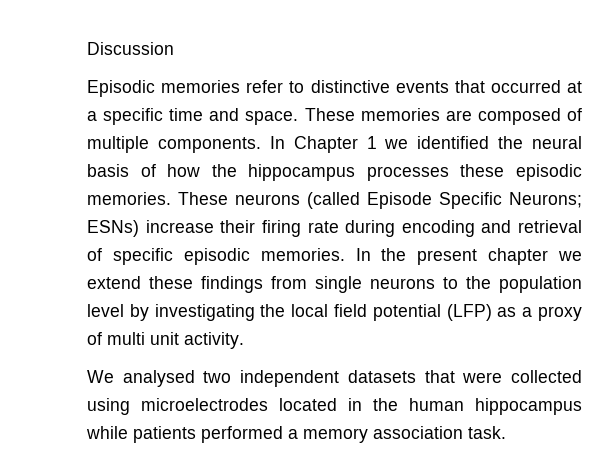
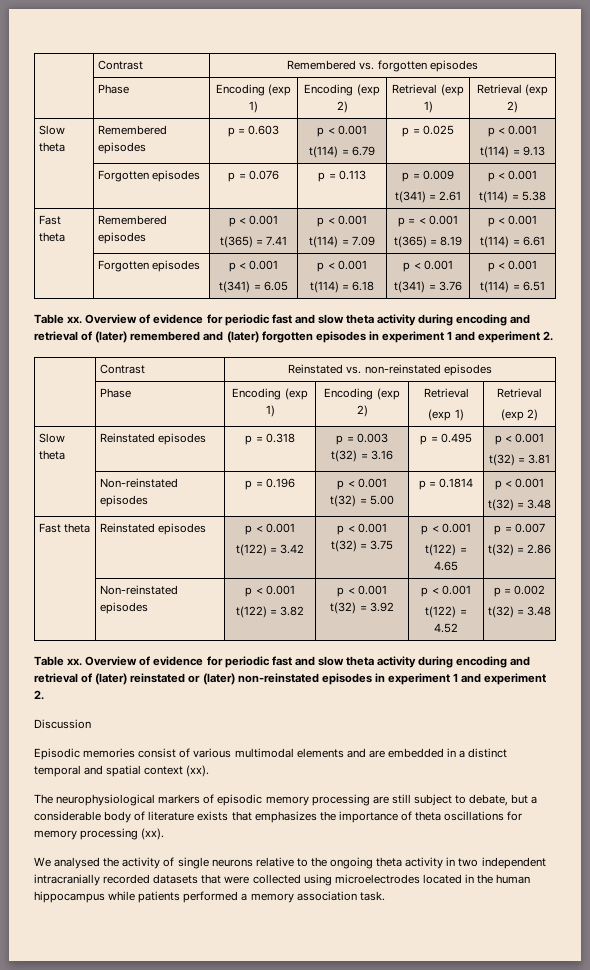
[87,42,174,55] [87,80,582,97] [87,108,582,125] [87,136,582,153] [87,164,582,181] [87,192,582,209] [87,220,582,237] [87,248,582,265] [87,276,582,293] [87,304,582,321] [87,332,244,349] [87,370,340,387] Discussion // Episodic memories refer to distinctive events that occurred at a specific time and space. These memories are composed of multiple components. In Chapter 1 we identified the neural basis of how the hippocampus processes these episodic memories. These neurons (called Episode Specific Neurons; ESNs) increase their firing rate during encoding and retrieval of specific episodic memories. In the present chapter we extend these findings from single neurons to the population level by investigating the local field potential (LFP) as a proxy of multi unit activity. // We analysed two independent -> [97,60,143,70] [287,60,478,72] [97,84,129,94] [215,84,292,96] [248,101,258,113] [304,84,380,96] [336,101,348,113] [392,84,464,96] [423,101,433,113] [476,84,549,96] [507,101,518,113] [38,125,65,135] [38,142,65,152] [97,125,167,135] [97,142,146,154] [227,125,280,137] [317,125,367,137] [309,146,375,158] [402,125,454,137] [487,125,538,137] [480,146,545,158] [97,170,200,182] [228,170,279,182] [318,170,366,182] [402,170,454,182] [394,191,462,203] [487,170,538,182] [479,191,546,203] [38,215,61,225] [38,232,65,242] [97,215,167,225] [97,232,146,244] [228,215,279,227] [219,236,288,248] [317,215,367,227] [309,236,375,248] [398,215,458,227] [393,236,463,248] [487,215,538,227] [480,236,545,248] [97,260,200,272] [228,260,279,272] [219,281,288,293] [317,260,367,272] [309,281,375,293] [403,260,453,272] [394,281,462,293] [487,260,538,272] [480,281,545,293] [34,314,531,326] [34,331,554,343] [99,364,145,374] [288,364,492,376] [99,388,131,398] [232,388,308,400] [265,405,275,417] [324,388,400,400] [356,405,368,417] [423,388,469,398] [428,409,464,421] [497,388,542,398] [500,409,539,421] [38,433,65,443] [38,450,65,460] [99,433,206,445] [245,433,295,445] [336,433,388,445] [331,450,393,462] [420,433,472,445] [494,433,545,445] [488,454,551,466] [99,478,178,488] [99,495,148,507] [245,478,295,490] [337,478,387,490] [330,495,394,507] [418,478,474,490] [494,478,545,490] [487,499,552,511] [38,523,90,533] [99,523,206,535] [245,523,295,535] [235,544,305,556] [337,523,387,535] [330,540,394,552] [421,523,471,535] [425,544,467,556] [434,561,458,571] [494,523,545,535] [487,544,552,556] [99,585,178,595] [99,602,148,614] [245,585,295,597] [235,606,305,618] [337,585,387,597] [330,602,394,614] [421,585,471,597] [425,606,467,618] [434,623,458,633] [493,585,546,597] [487,606,552,618] [34,656,531,668] [34,673,547,685] [34,690,44,700] [34,719,91,729] [34,748,508,760] [34,765,210,777] [34,794,538,806] [34,811,523,823] [34,828,165,840] [34,857,546,869] [34,874,151,886] | Contrast | Remembered vs. forgotten episodes // | Phase | Encoding (exp 1) | Encoding (exp 2) | Retrieval (exp 1) | Retrieval (exp 2) // Slow theta | Remembered episodes | p = 0.603 | p < 0.001 // t(114) = 6.79 | p = 0.025 | p < 0.001 // t(114) = 9.13 // | Forgotten episodes | p = 0.076 | p = 0.113 | p = 0.009 // t(341) = 2.61 | p < 0.001 // t(114) = 5.38 // Fast theta | Remembered episodes | p < 0.001 // t(365) = 7.41 | p < 0.001 // t(114) = 7.09 | p = < 0.001 // t(365) = 8.19 | p < 0.001 // t(114) = 6.61 // | Forgotten episodes | p < 0.001 // t(341) = 6.05 | p < 0.001 // t(114) = 6.18 | p < 0.001 // t(341) = 3.76 | p < 0.001 // t(114) = 6.51 // Table xx. Overview of evidence for periodic fast and slow theta activity during encoding and retrieval of (later) remembered and (later) forgotten episodes in experiment 1 and experiment 2. // | Contrast | Reinstated vs. non-reinstated episodes // | Phase | Encoding (exp 1) | Encoding (exp 2) | Retrieval // (exp 1) | Retrieval // (exp 2) // Slow theta | Reinstated episodes | p = 0.318 | p = 0.003 // t(32) = 3.16 | p = 0.495 | p < 0.001 // t(32) = 3.81 // | Non-reinstated episodes | p = 0.196 | p < 0.001 // t(32) = 5.00 | p = 0.1814 | p < 0.001 // t(32) = 3.48 // Fast theta | Reinstated episodes | p < 0.001 // t(122) = 3.42 | p < 0.001 // t(32) = 3.75 | p < 0.001 // t(122) = 4.65 | p = 0.007 // t(32) = 2.86 // | Non-reinstated episodes | p < 0.001 // t(122) = 3.82 | p < 0.001 // t(32) = 3.92 | p < 0.001 // t(122) = 4.52 | p = 0.002 // t(32) = 3.48 // Table xx. Overview of evidence for periodic fast and slow theta activity during encoding and retrieval of (later) reinstated or (later) non-reinstated episodes in experiment 1 and experiment 2. // Discussion // Episodic memories consist of various multimodal elements and are embedded in a distinct temporal and spatial context (xx). // The neurophysiological markers of episodic memory processing are still subject to debate, but a considerable body of literature exists that emphasizes the importance of theta oscillations for memory processing (xx). // We analysed the activity of single neurons relative to the ongoing theta activity in two independent intracranially recorded

